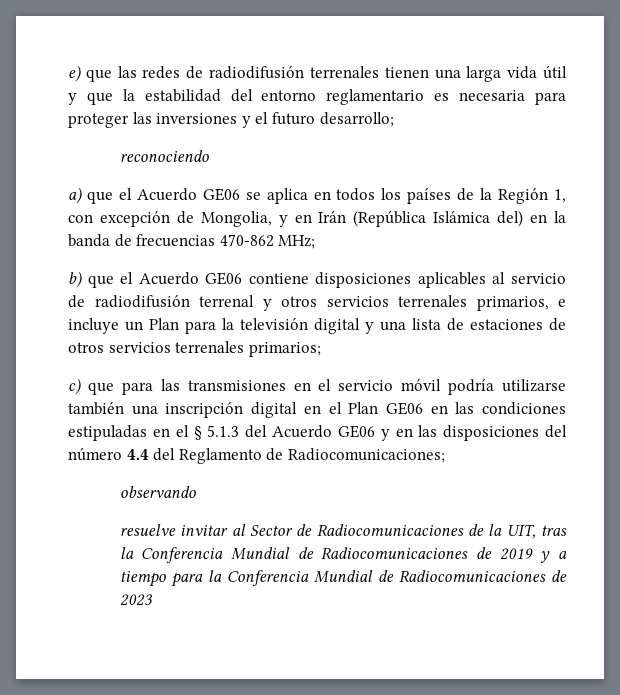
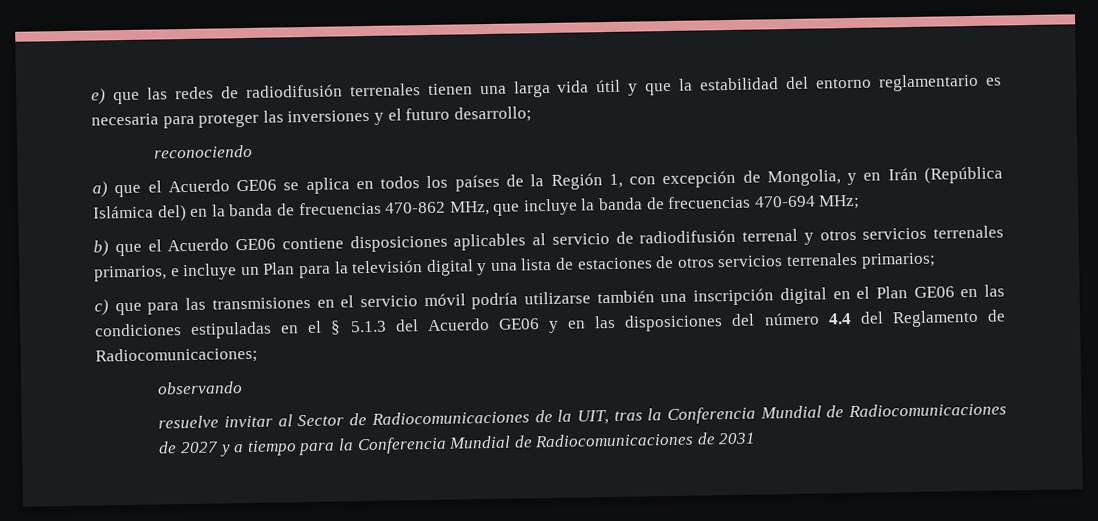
(274, 240) none -> [449,195,816,216] MHz, que incluye la banda de frecuencias 470-694
[499,548,533,560] 2019 -> [179,441,219,454] 2027
[119,594,153,606] 2023 -> [718,432,757,445] 2031

